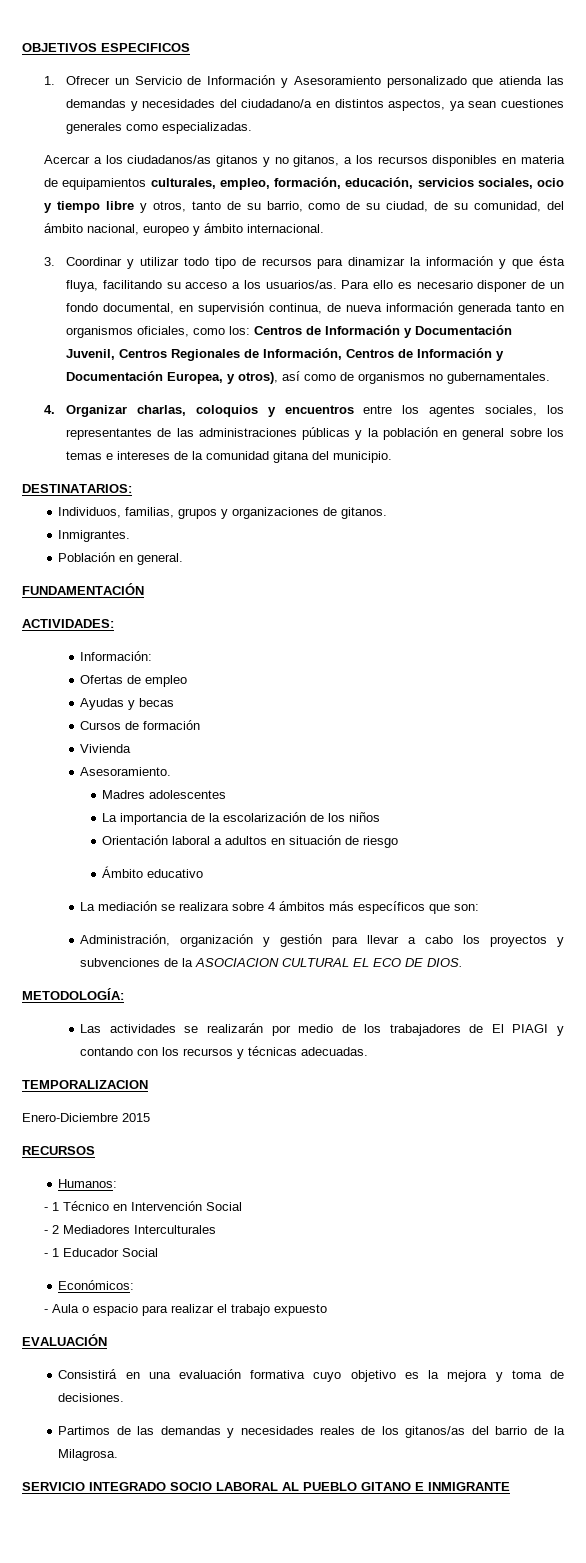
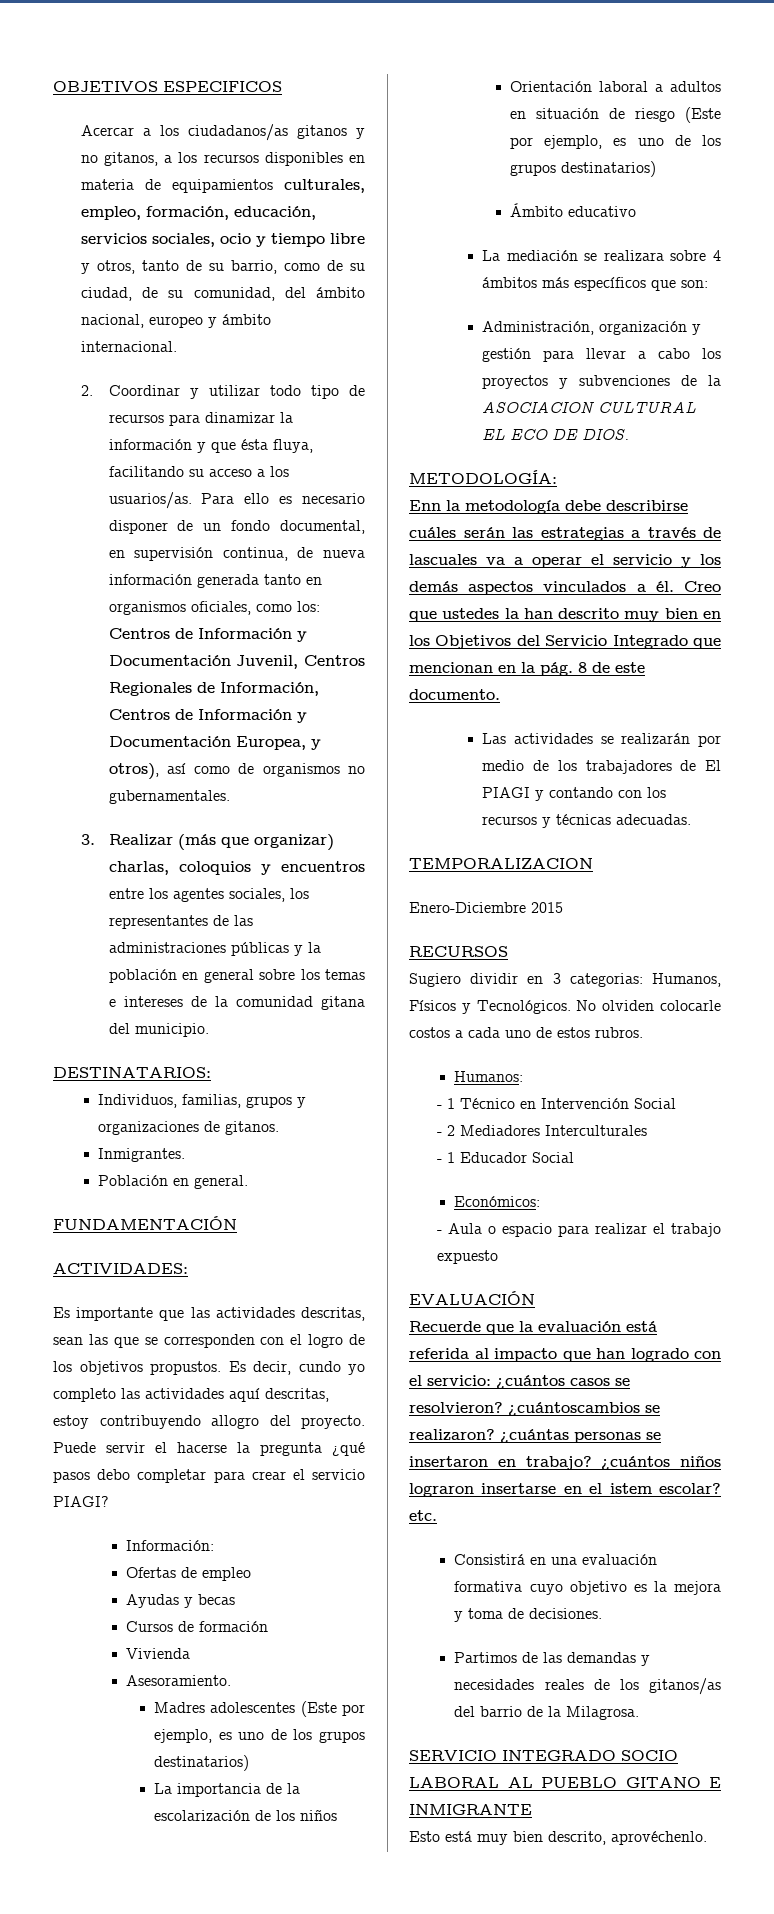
[44,75,565,88] [66,99,564,111] [66,122,253,134] // 1. Ofrecer un Servicio de Información y Asesoramiento personalizado que atienda las demandas y necesidades del ciudadano/a en distintos aspectos, ya sean cuestiones generales como especializadas. -> (282, 86) none
[44,257,56,266] 3. -> [80,385,93,396] 2.
[44,405,128,417] 4. Organizar -> [80,834,334,851] 3. Realizar (más que organizar)
(114, 623) none -> [53,1307,365,1321] [53,1334,365,1348] [53,1361,365,1375] [53,1388,329,1402] [53,1415,365,1429] [53,1442,365,1456] [53,1469,365,1483] [53,1496,109,1507] // Es importante que las actividades descritas, sean las que se corresponden con el logro de los objetivos propustos. Es decir, cundo yo completo las actividades aquí descritas, estoy contribuyendo allogro del proyecto. Puede servir el hacerse la pregunta ¿qué pasos debo completar para crear el servicio PIAGI?
(227, 794) none -> [300,1701,365,1717] [154,1729,365,1743] [154,1755,250,1771] (Este por ejemplo, es uno de los grupos destinatarios)
(399, 842) none -> [685,107,721,123] [510,135,721,149] [510,161,657,177] (Este por ejemplo, es uno de los grupos destinatarios)
(124, 994) none -> [409,500,688,514] [409,527,721,541] [409,554,721,568] [409,581,721,595] [409,608,721,622] [409,635,721,649] [409,662,645,676] [409,689,500,700] // Enn la metodología debe describirse cuáles serán las estrategias a través de lascuales va a operar el servicio y los demás aspectos vinculados a él. Creo que ustedes la han descrito muy bien en los Objetivos del Servicio Integrado que mencionan en la pág. 8 de este documento.
(95, 1150) none -> [409,973,721,987] [409,1000,721,1014] [409,1027,643,1038] // Sugiero dividir en 3 categorias: Humanos, Físicos y Tecnológicos. No olviden colocarle costos a cada uno de estos rubros.
(107, 1340) none -> [409,1321,657,1335] [409,1348,721,1362] [409,1375,630,1389] [409,1402,660,1416] [409,1429,661,1443] [409,1455,721,1470] [409,1483,721,1497] [409,1510,437,1521] // Recuerde que la evaluación está referida al impacto que han logrado con el servicio: ¿cuántos casos se resolvieron? ¿cuántoscambios se realizaron? ¿cuántas personas se insertaron en trabajo? ¿cuántos niños lograron insertarse en el istem escolar? etc.
(510, 1486) none -> [409,1831,707,1845] // Esto está muy bien descrito, aprovéchenlo.

